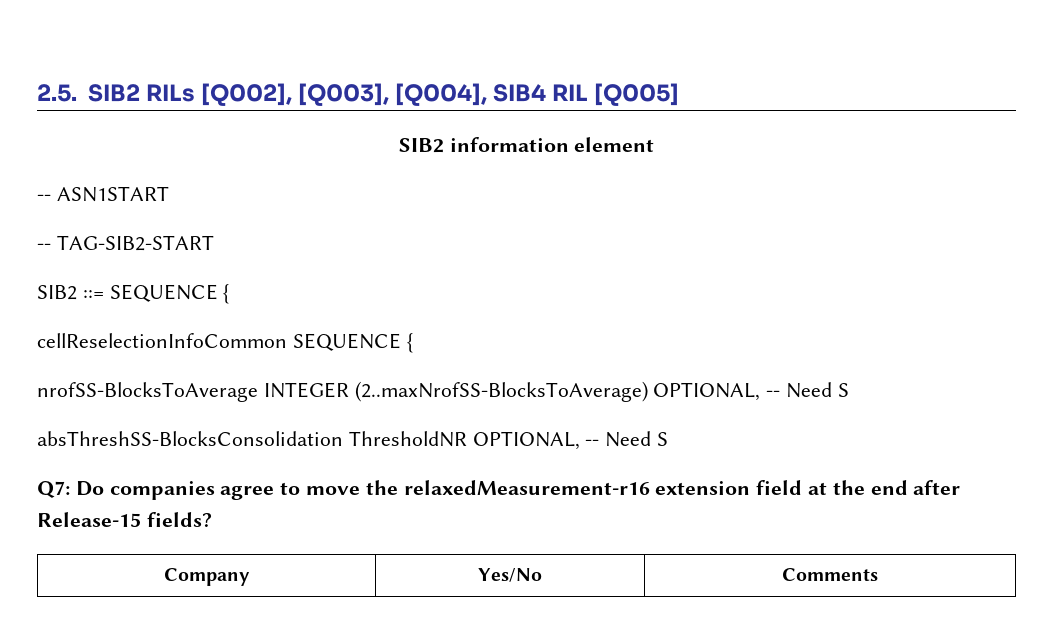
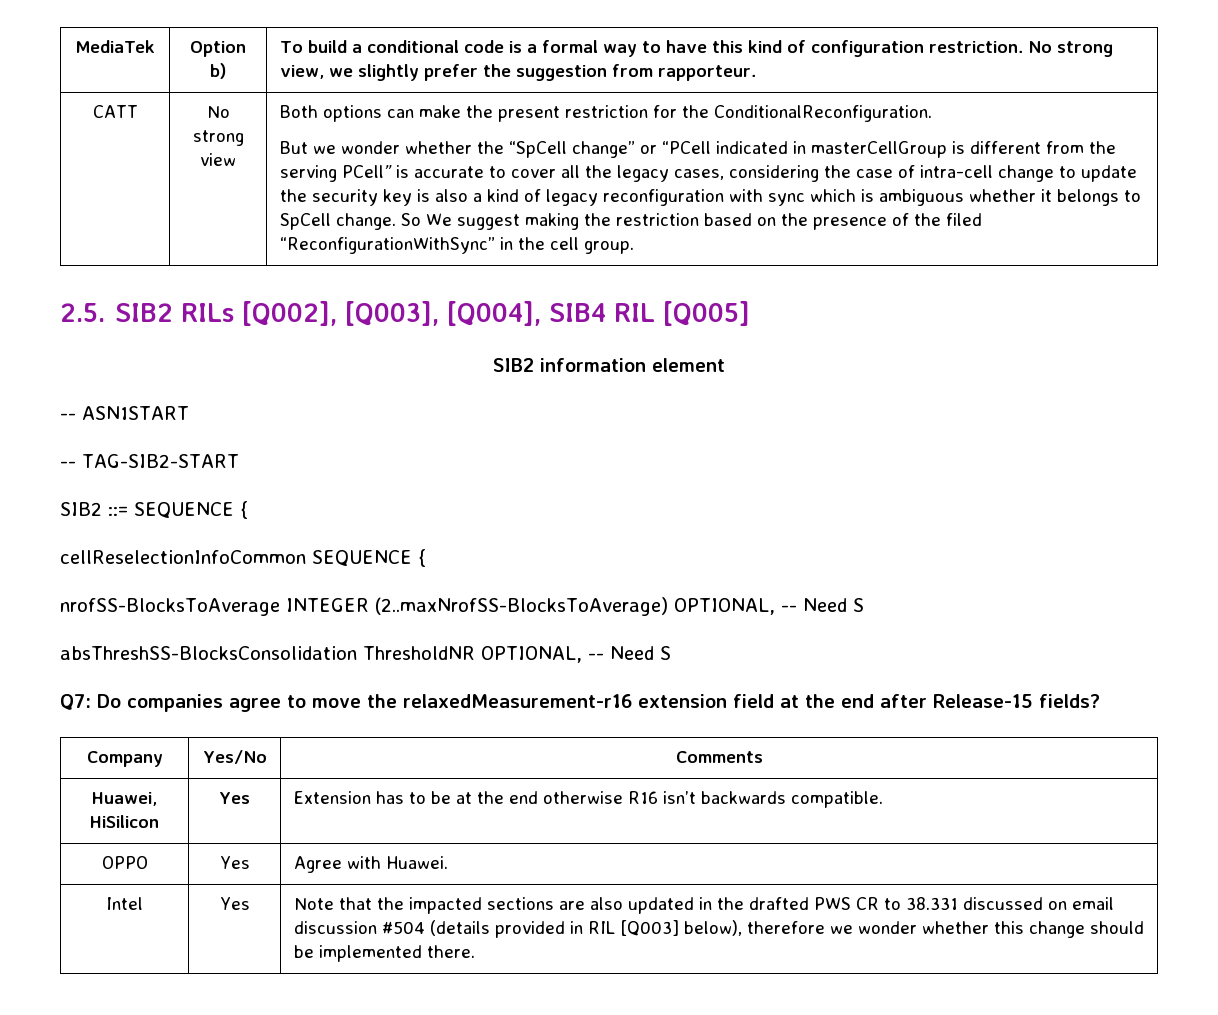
(37, 93) none -> [74,40,156,53] [190,41,246,57] [210,63,226,79] [279,40,1113,57] [279,64,756,81] [92,105,138,118] [206,106,230,118] [192,130,244,146] [200,153,236,166] [279,105,932,122] [279,141,1116,158] [279,165,1137,182] [279,189,1141,206] [279,213,982,230] [279,237,634,254] MediaTek | Option b) | To build a conditional code is a formal way to have this kind of configuration restriction. No strong view, we slightly prefer the suggestion from rapporteur. // CATT | No strong view | Both options can make the present restriction for the ConditionalReconfiguration. // But we wonder whether the “SpCell change” or “PCell indicated in masterCellGroup is different from the serving PCell” is accurate to cover all the legacy cases, considering the case of intra-cell change to update the security key is also a kind of legacy reconfiguration with sync which is ambiguous whether it belongs to SpCell change. So We suggest making the restriction based on the presence of the filed “ReconfigurationWithSync” in the cell group. //
(879, 574) none -> [92,792,157,806] [90,815,159,828] [219,792,251,804] [293,791,883,808] [101,856,148,869] [219,856,250,869] [293,856,448,873] [106,897,143,910] [219,897,250,910] [293,897,1114,914] [293,920,1144,938] [293,945,475,962] // Huawei, HiSilicon | Yes | Extension has to be at the end otherwise R16 isn’t backwards compatible. // OPPO | Yes | Agree with Huawei. // Intel | Yes | Note that the impacted sections are also updated in the drafted PWS CR to 38.331 discussed on email discussion #504 (details provided in RIL [Q003] below), therefore we wonder whether this change should be implemented there.

